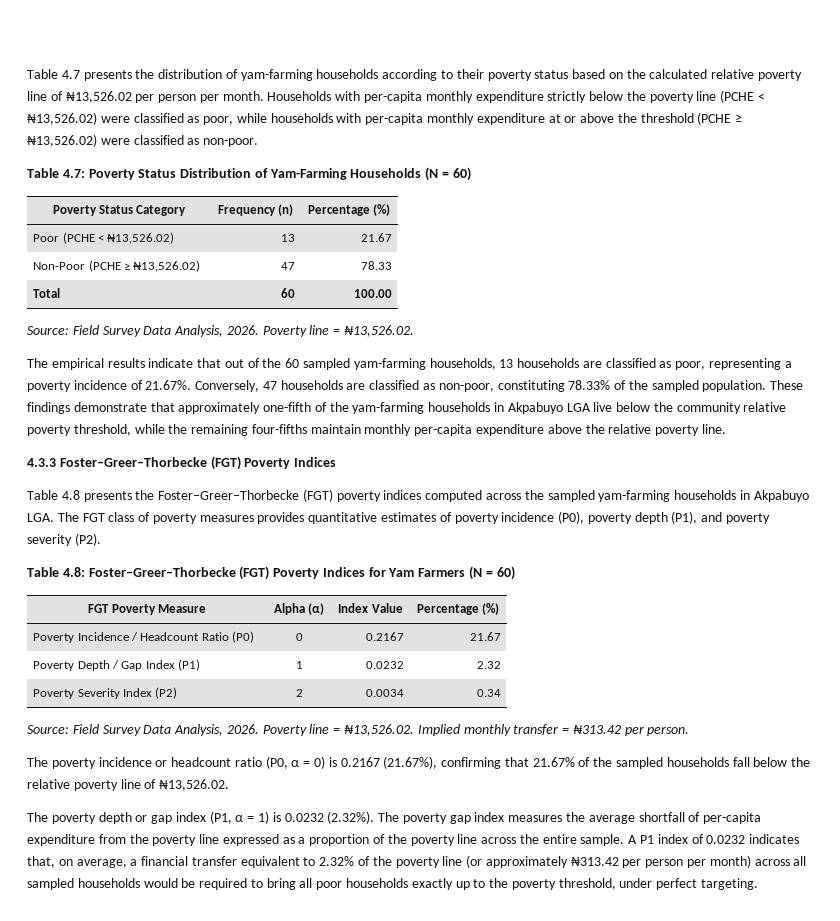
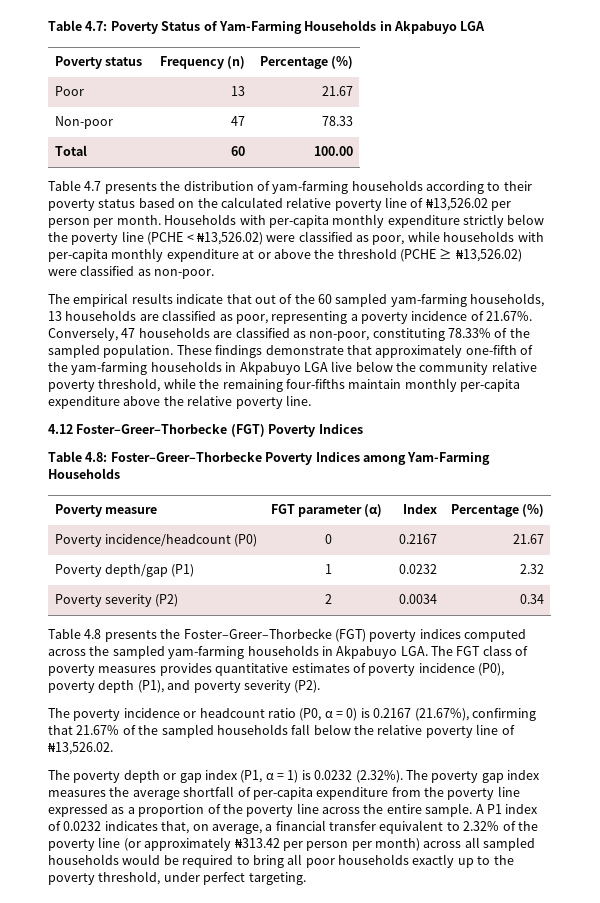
[27,69,58,79] Table -> [48,20,486,34] [54,56,142,69] [160,56,246,69] [260,56,354,69] [54,86,84,96] [231,86,246,96] [322,86,354,96] [54,116,113,129] [231,116,246,126] [322,116,354,126] [54,145,87,156] [231,146,246,156] [314,146,354,156] [48,180,81,191] Table 4.7: Poverty Status of Yam-Farming Households in Akpabuyo LGA // Poverty status | Frequency (n) | Percentage (%) // Poor | 13 | 21.67 // Non-poor | 47 | 78.33 // Total | 60 | 100.00 // Table
[27,167,471,181] [52,205,187,216] [217,204,294,216] [307,204,391,216] [33,232,175,244] [280,234,295,242] [360,233,392,242] [33,260,201,272] [280,262,295,270] [360,261,392,270] [33,288,61,298] [280,288,295,298] [353,289,392,298] [27,325,415,337] // Table 4.7: Poverty Status Distribution of Yam-Farming Households (N = 60) // Poverty Status Category | Frequency (n) | Percentage (%) // Poor (PCHE < ₦13,526.02) | 13 | 21.67 // Non-Poor (PCHE ≥ ₦13,526.02) | 47 | 78.33 // Total | 60 | 100.00 // Source: Field Survey Data Analysis, 2026. Poverty line = ₦13,526.02. -> (215, 274) none
[27,456,337,470] 4.3.3 Foster–Greer–Thorbecke (FGT) Poverty Indices -> [48,424,363,437] [48,451,491,465] [48,468,120,479] [54,504,157,517] [270,504,383,517] [403,504,438,514] [451,504,545,517] [54,534,258,547] [324,534,332,544] [399,534,438,544] [513,534,545,544] [54,564,195,577] [324,564,332,574] [399,564,438,574] [520,564,545,574] [54,594,179,607] [324,594,332,604] [399,594,438,604] [520,594,545,604] 4.12 Foster–Greer–Thorbecke (FGT) Poverty Indices // Table 4.8: Foster–Greer–Thorbecke Poverty Indices among Yam-Farming Households // Poverty measure | FGT parameter (α) | Index | Percentage (%) // Poverty incidence/headcount (P0) | 0 | 0.2167 | 21.67 // Poverty depth/gap (P1) | 1 | 0.0232 | 2.32 // Poverty severity (P2) | 2 | 0.0034 | 0.34
[27,566,515,580] [88,604,206,615] [273,603,325,615] [338,603,403,613] [416,603,500,615] [33,631,255,643] [295,633,303,641] [365,632,404,641] [469,632,501,641] [33,659,201,671] [295,661,303,669] [365,661,404,669] [476,661,501,669] [33,687,178,699] [295,689,303,697] [365,689,404,697] [476,689,501,697] [27,724,690,736] // Table 4.8: Foster–Greer–Thorbecke (FGT) Poverty Indices for Yam Farmers (N = 60) // FGT Poverty Measure | Alpha (α) | Index Value | Percentage (%) // Poverty Incidence / Headcount Ratio (P0) | 0 | 0.2167 | 21.67 // Poverty Depth / Gap Index (P1) | 1 | 0.0232 | 2.32 // Poverty Severity Index (P2) | 2 | 0.0034 | 0.34 // Source: Field Survey Data Analysis, 2026. Poverty line = ₦13,526.02. Implied monthly transfer = ₦313.42 per person. -> (321, 686) none

